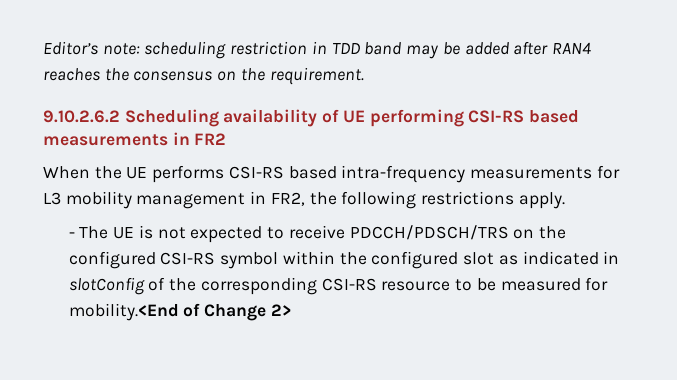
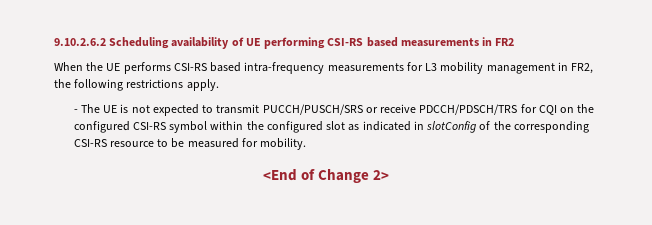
[43,41,591,59] [43,67,364,85] Editor’s note: scheduling restriction in TDD band may be added after RAN4 reaches the consensus on the requirement. // -> (54, 42) none
[288,225,509,240] receive PDCCH/PDSCH/TRS -> [216,104,557,115] transmit PUCCH/PUSCH/SRS or receive PDCCH/PDSCH/TRS for CQI
[68,303,179,321] mobility.<End -> [260,138,307,150] [262,169,297,181] mobility. // <End

